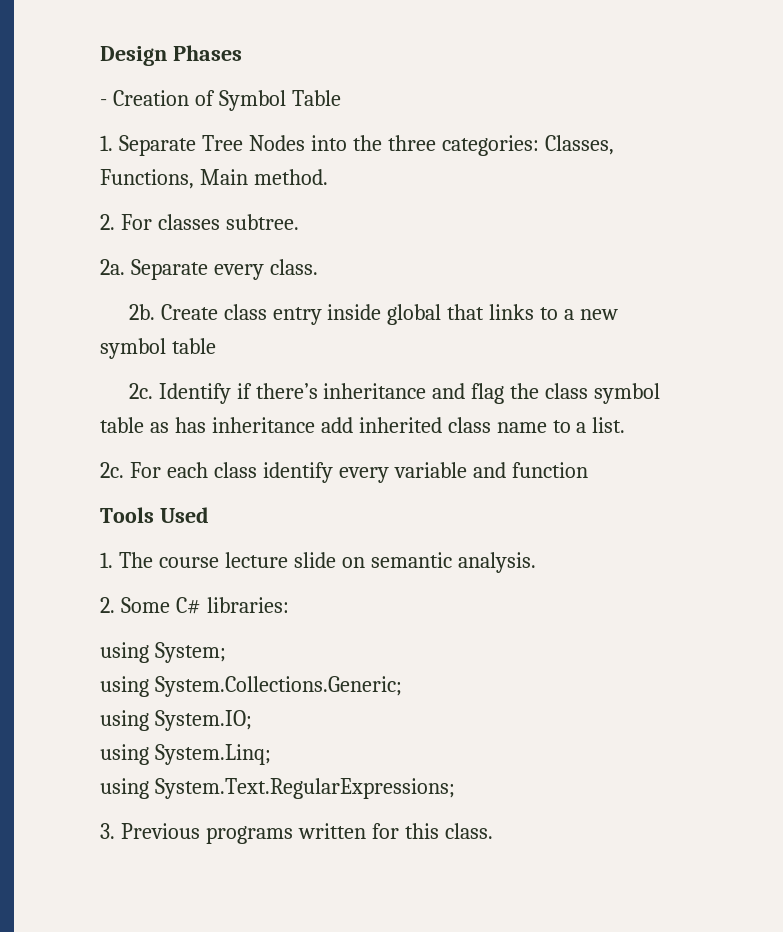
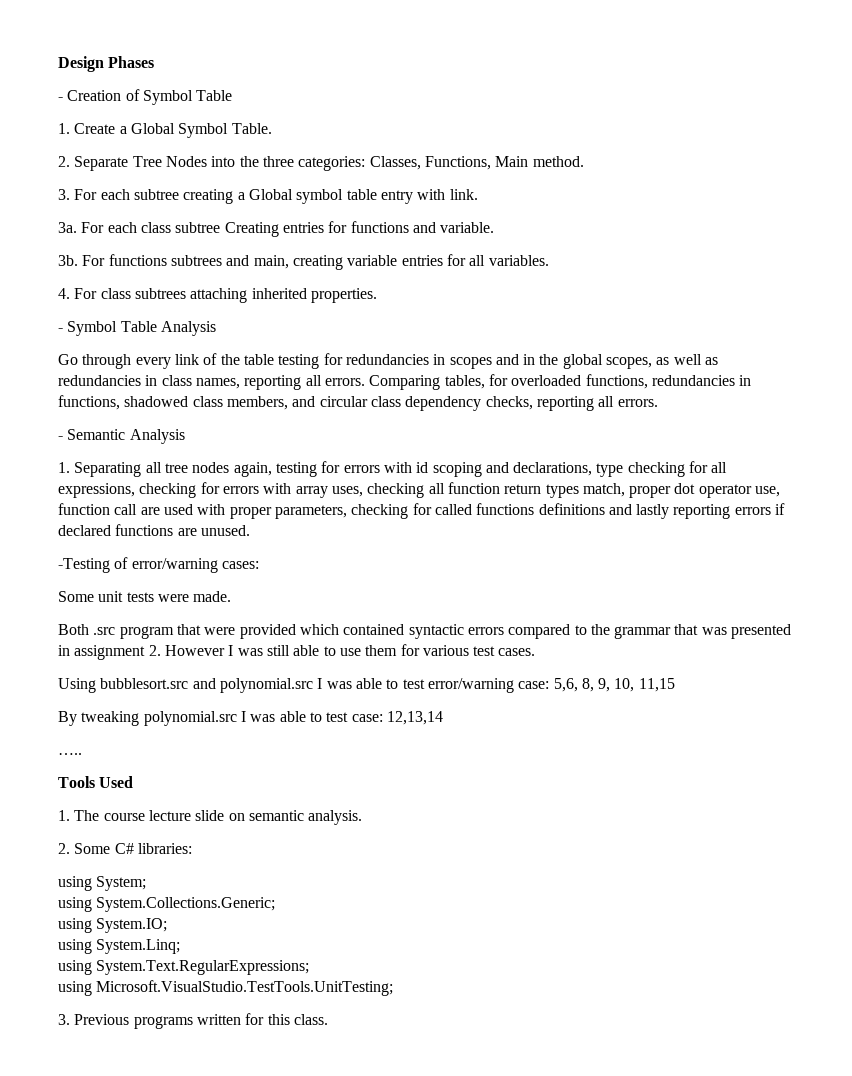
(113, 143) none -> [74,123,272,138] [58,156,70,167] Create a Global Symbol Table. // 2.
[100,214,299,230] [100,259,318,280] [128,304,619,325] [100,338,216,359] [128,383,661,404] [100,417,626,433] [100,462,588,483] 2. For classes subtree. // 2a. Separate every class. // 2b. Create class entry inside global that links to a new symbol table // 2c. Identify if there’s inheritance and flag the class symbol table as has inheritance add inherited class name to a list. // 2c. For each class identify every variable and function -> [58,189,478,204] [58,221,495,237] [58,254,549,270] [58,288,377,303] [58,321,216,336] [58,353,719,369] [58,374,752,390] [58,395,658,411] [58,429,185,444] [58,461,728,477] [58,482,781,498] [58,503,786,519] [58,524,250,536] [58,557,259,573] [58,591,232,602] [58,624,792,639] [58,644,536,660] [58,678,675,693] [58,711,443,726] [58,753,82,755] 3. For each subtree creating a Global symbol table entry with link. // 3a. For each class subtree Creating entries for functions and variable. // 3b. For functions subtrees and main, creating variable entries for all variables. // 4. For class subtrees attaching inherited properties. // - Symbol Table Analysis // Go through every link of the table testing for redundancies in scopes and in the global scopes, as well as redundancies in class names, reporting all errors. Comparing tables, for overloaded functions, redundancies in functions, shadowed class members, and circular class dependency checks, reporting all errors. // - Semantic Analysis // 1. Separating all tree nodes again, testing for errors with id scoping and declarations, type checking for all expressions, checking for errors with array uses, checking all function return types match, proper dot operator use, function call are used with proper parameters, checking for called functions definitions and lastly reporting errors if declared functions are unused. // -Testing of error/warning cases: // Some unit tests were made. // Both .src program that were provided which contained syntactic errors compared to the grammar that was presented in assignment 2. However I was still able to use them for various test cases. // Using bubblesort.src and polynomial.src I was able to test error/warning case: 5,6, 8, 9, 10, 11,15 // By tweaking polynomial.src I was able to test case: 12,13,14 // …..
(455, 788) none -> [58,980,394,996] // using Microsoft.VisualStudio.TestTools.UnitTesting;

